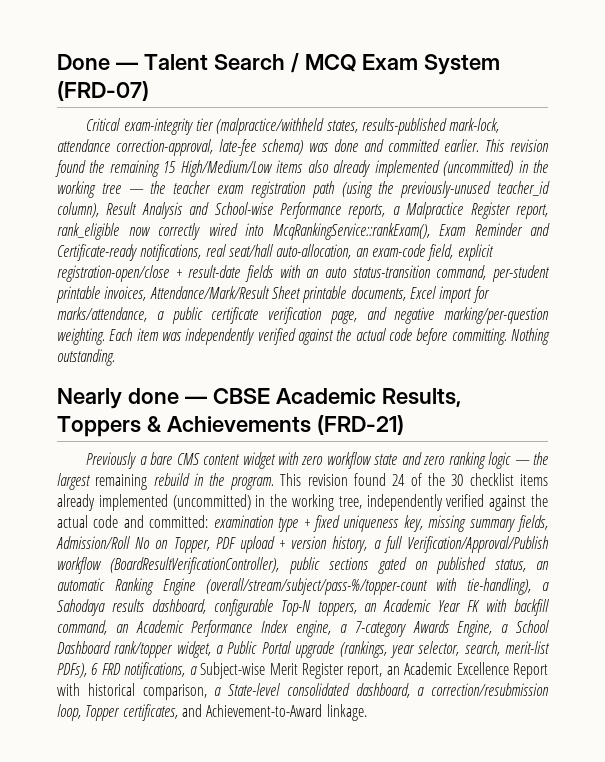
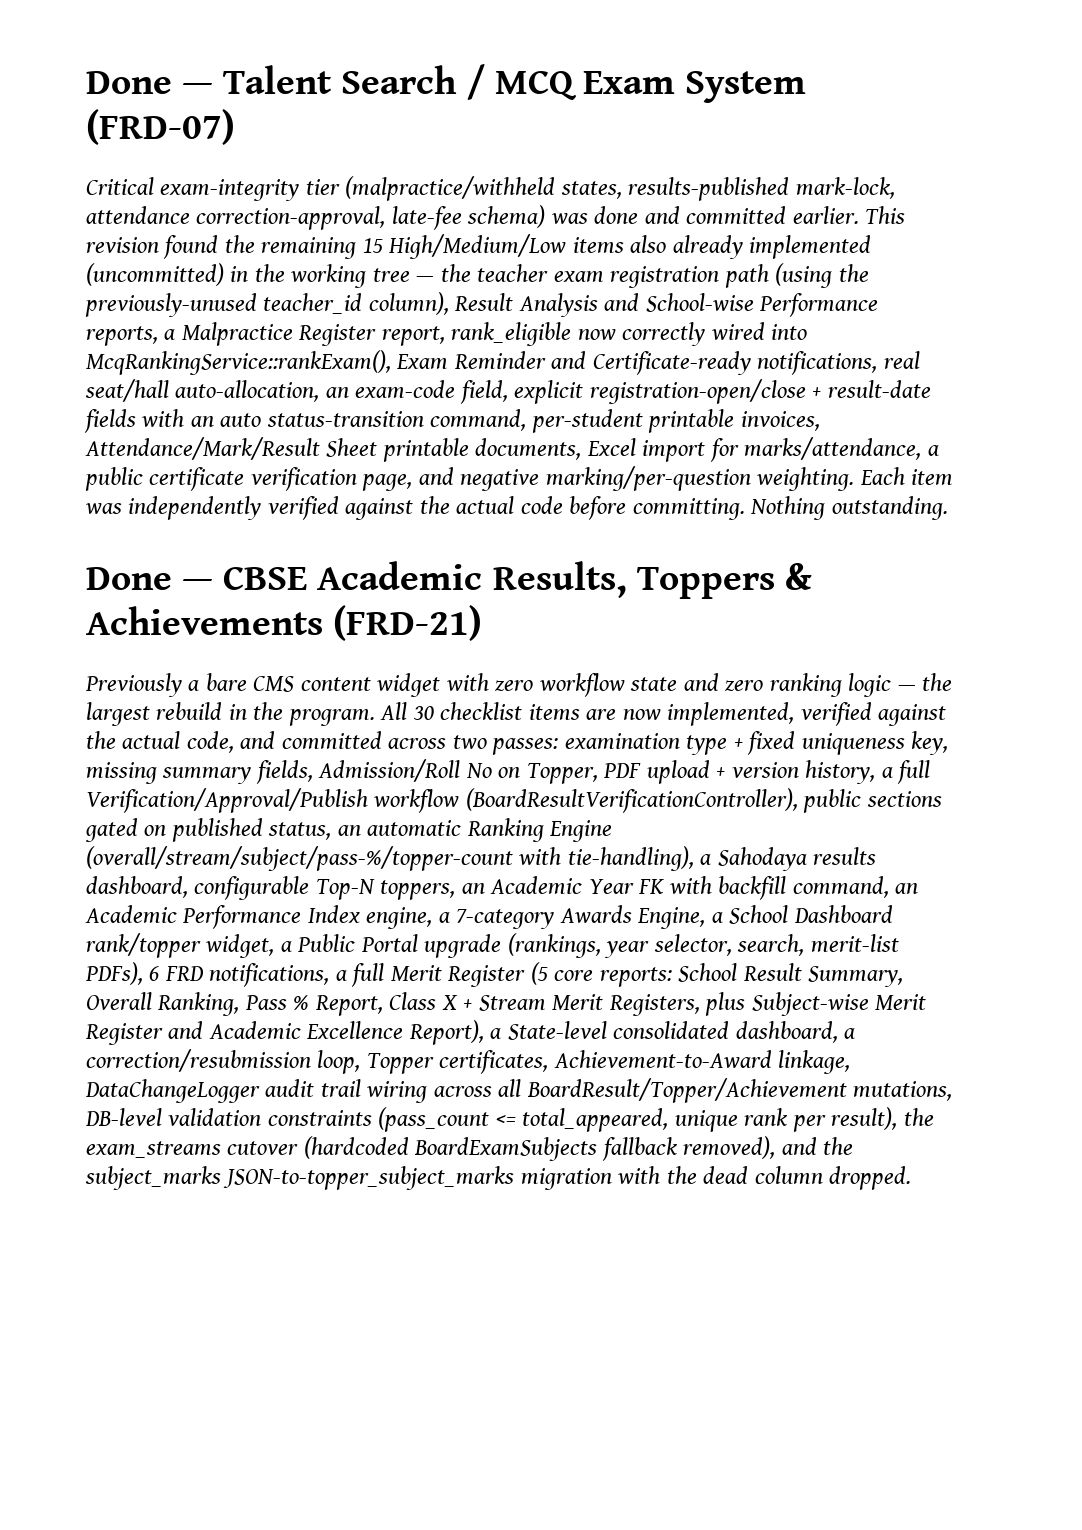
[57,388,179,409] Nearly done -> [86,567,172,590] Done
[95,474,148,490] remaining -> (150, 714) none
[280,473,548,486] [57,494,549,511] [57,515,209,528] This revision found 24 of the 30 checklist items already implemented (uncommitted) in the working tree, independently verified against the actual code and committed: -> [380,702,947,726] [86,731,559,755] All 30 checklist items are now implemented, verified against the actual code, and committed across two passes:
[200,662,548,679] [57,683,207,700] Subject-wise Merit Register report, an Academic Excellence Report with historical comparison, -> [351,962,904,987] [86,992,927,1016] [85,1020,484,1045] full Merit Register (5 core reports: School Result Summary, Overall Ranking, Pass % Report, Class X + Stream Merit Registers, plus Subject-wise Merit Register and Academic Excellence Report),
[181,704,367,721] and Achievement-to-Award linkage. -> [553,1050,851,1074] [85,1078,953,1103] [85,1107,934,1132] [86,1136,854,1161] [85,1166,912,1190] Achievement-to-Award linkage, DataChangeLogger audit trail wiring across all BoardResult/Topper/Achievement mutations, DB-level validation constraints (pass_count <= total_appeared, unique rank per result), the exam_streams cutover (hardcoded BoardExamSubjects fallback removed), and the subject_marks JSON-to-topper_subject_marks migration with the dead column dropped.

